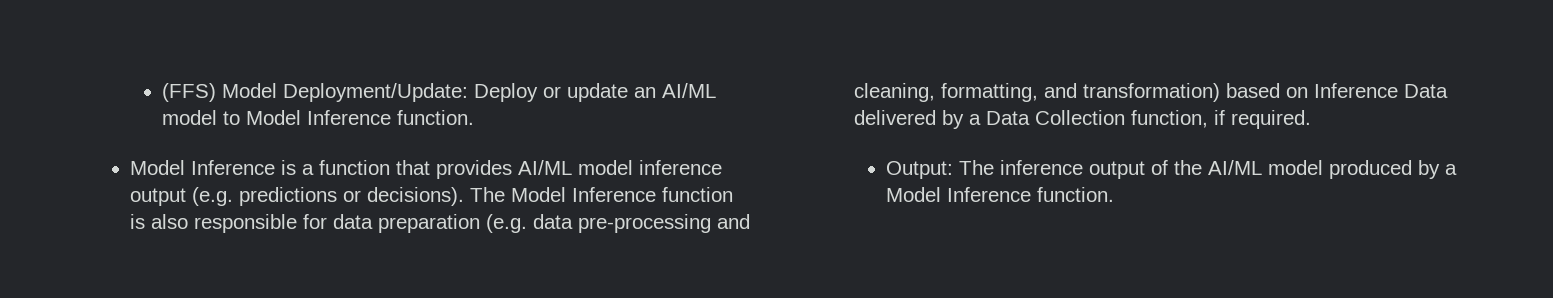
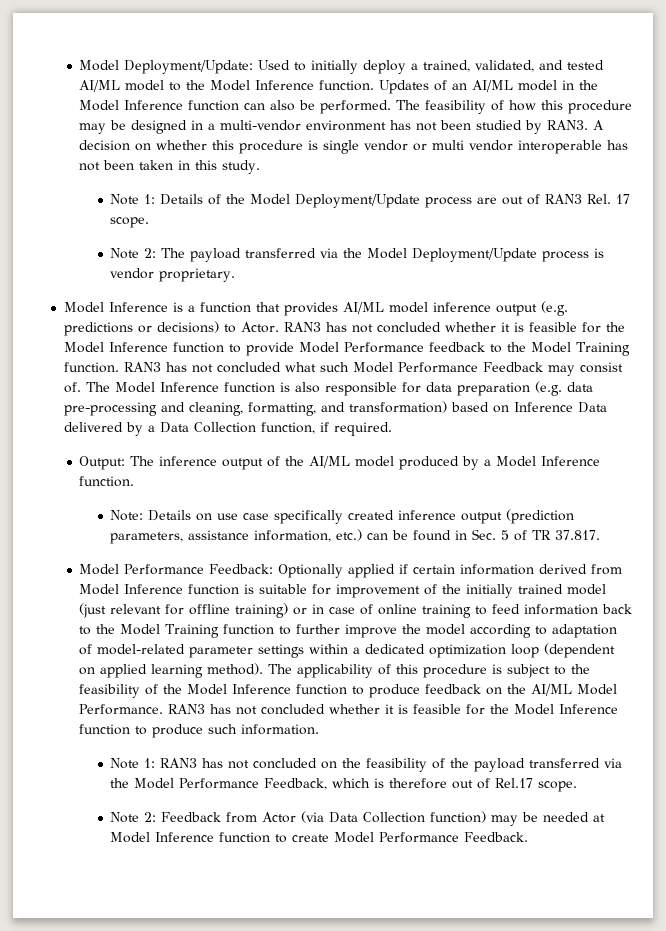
[162,83,217,102] (FFS) -> (79, 65) none
[474,83,717,102] [162,110,475,125] Deploy or update an AI/ML model to Model Inference function. -> [258,60,605,74] [79,80,599,94] [79,100,633,114] [79,120,605,134] [79,140,629,154] [79,160,261,174] [110,194,631,208] [110,217,150,228] [110,248,605,262] [110,268,236,282] Used to initially deploy a trained, validated, and tested AI/ML model to the Model Inference function. Updates of an AI/ML model in the Model Inference function can also be performed. The feasibility of how this procedure may be designed in a multi-vendor environment has not been studied by RAN3. A decision on whether this procedure is single vendor or multi vendor interoperable has not been taken in this study. // Note 1: Details of the Model Deployment/Update process are out of RAN3 Rel. 17 scope. // Note 2: The payload transferred via the Model Deployment/Update process is vendor proprietary.
[367,187,465,206] decisions). -> [156,321,625,333] [63,342,630,356] [63,362,623,376] [63,382,81,393] decisions) to Actor. RAN3 has not concluded whether it is feasible for the Model Inference function to provide Model Performance feedback to the Model Training function. RAN3 has not concluded what such Model Performance Feedback may consist of.
(1115, 194) none -> [110,509,575,524] [110,529,601,544] [79,564,623,578] [79,584,607,598] [79,603,633,618] [79,624,618,638] [79,643,616,658] [79,663,591,678] [79,684,618,698] [79,704,619,715] [79,724,320,738] [110,758,623,772] [110,778,578,792] [110,811,606,826] [110,832,529,843] // Note: Details on use case specifically created inference output (prediction parameters, assistance information, etc.) can be found in Sec. 5 of TR 37.817. // Model Performance Feedback: Optionally applied if certain information derived from Model Inference function is suitable for improvement of the initially trained model (just relevant for offline training) or in case of online training to feed information back to the Model Training function to further improve the model according to adaptation of model-related parameter settings within a dedicated optimization loop (dependent on applied learning method). The applicability of this procedure is subject to the feasibility of the Model Inference function to produce feedback on the AI/ML Model Performance. RAN3 has not concluded whether it is feasible for the Model Inference function to produce such information. // Note 1: RAN3 has not concluded on the feasibility of the payload transferred via the Model Performance Feedback, which is therefore out of Rel.17 scope. // Note 2: Feedback from Actor (via Data Collection function) may be needed at Model Inference function to create Model Performance Feedback.

